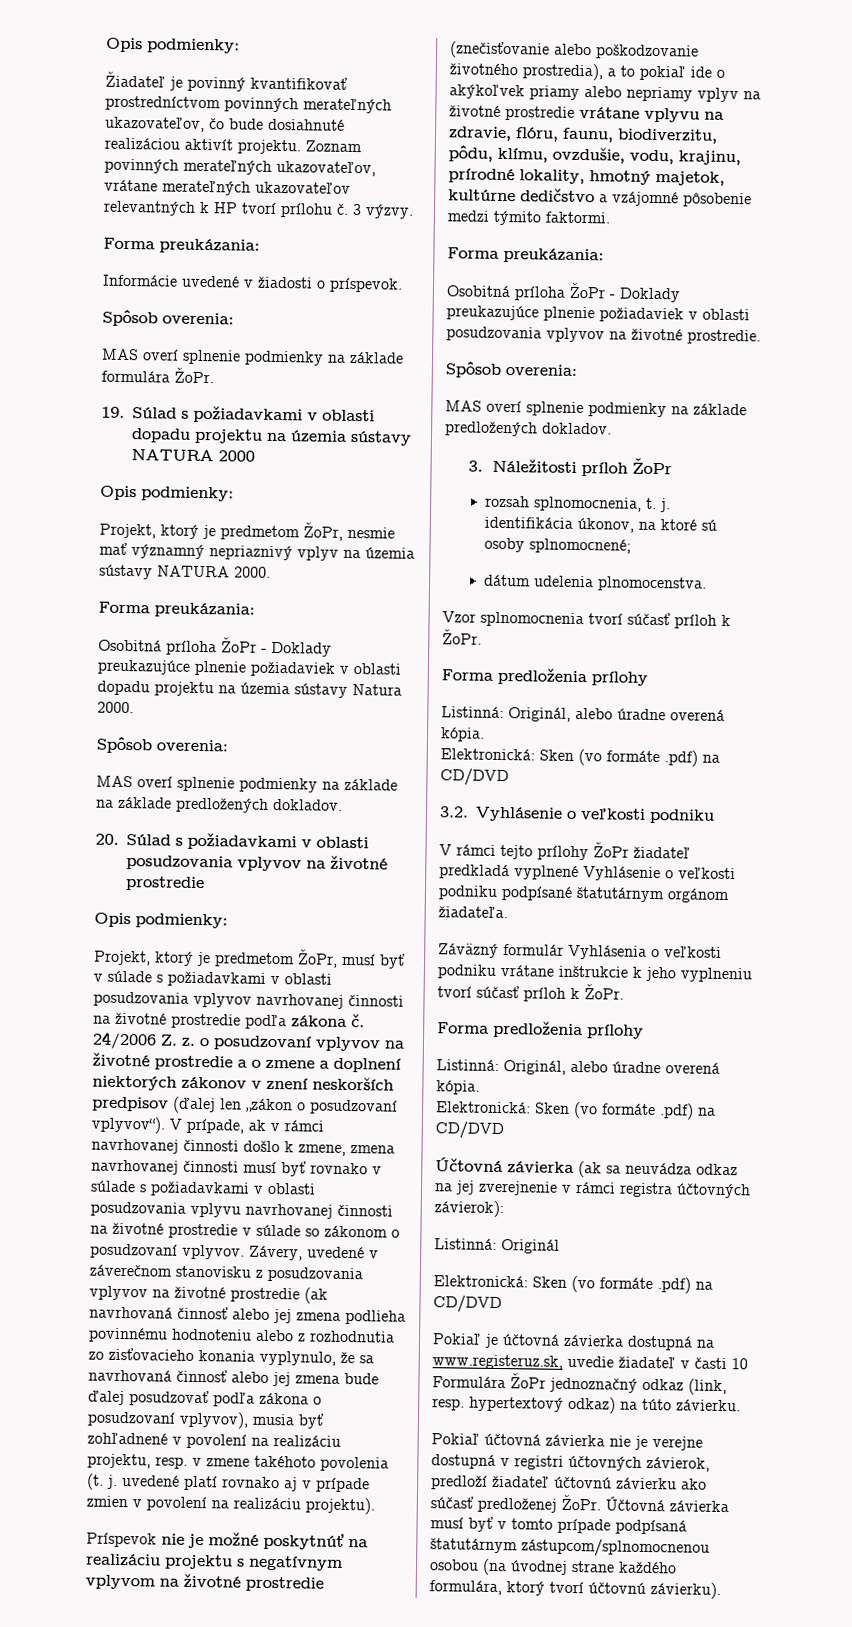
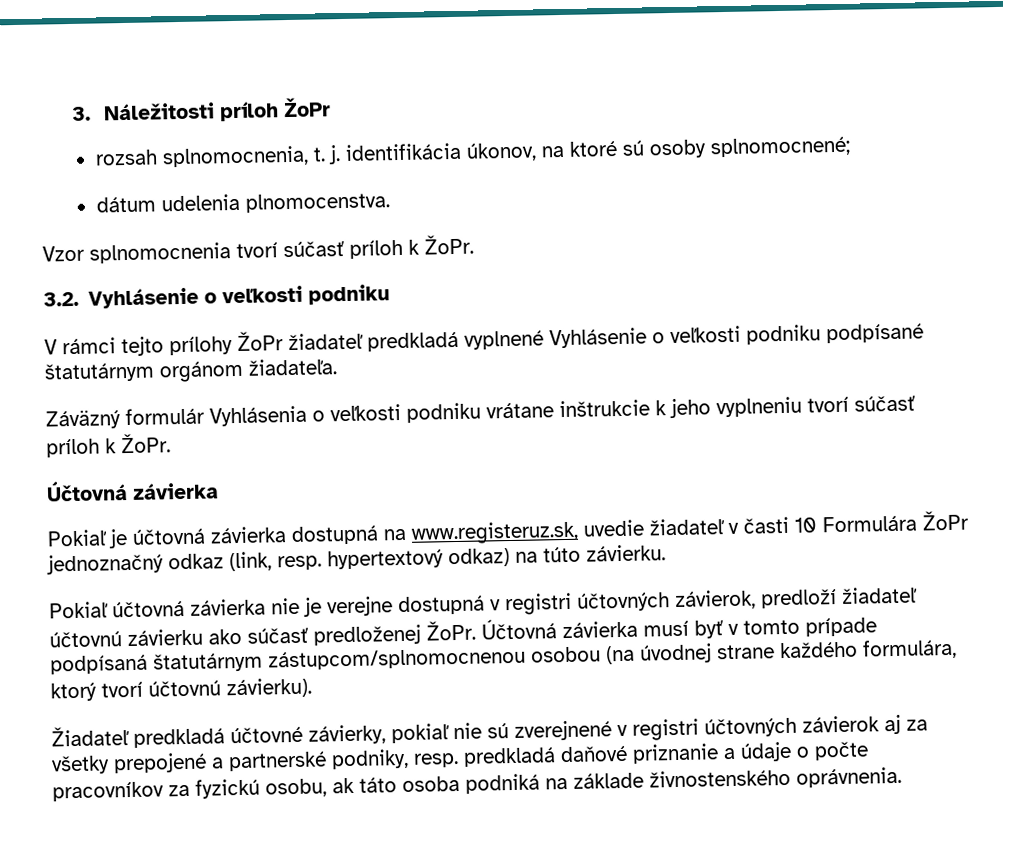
[106,37,240,54] [105,71,348,92] [105,95,392,114] [105,116,345,132] [104,137,362,155] [104,158,376,177] [104,179,351,196] [103,200,414,219] [103,237,260,254] [102,274,403,293] [102,309,234,327] [101,348,404,366] [101,367,214,384] [101,405,375,424] [131,428,412,446] [131,449,255,462] [100,485,234,502] [99,522,395,541] [99,542,415,561] [99,564,271,580] [98,601,255,618] [98,637,332,657] [97,659,401,677] [97,680,402,698] [97,701,134,714] [96,736,228,754] [96,775,398,793] [96,796,343,813] [95,832,369,851] [126,855,388,872] [125,876,205,892] [94,912,228,929] [93,949,406,969] [93,970,332,987] [93,991,404,1009] [93,1012,365,1030] [92,1031,404,1052] [92,1052,401,1073] [92,1075,394,1091] [92,1096,398,1115] [91,1116,324,1134] [91,1138,395,1156] [91,1159,382,1177] [90,1180,316,1197] [90,1201,393,1219] [90,1222,400,1239] [90,1243,379,1261] [89,1264,363,1283] [89,1285,328,1304] [89,1306,406,1325] [88,1327,395,1343] [88,1347,374,1366] [88,1369,379,1387] [88,1390,322,1407] [87,1411,325,1429] [87,1432,341,1449] [87,1453,389,1472] [87,1473,370,1493] [86,1495,375,1515] [86,1532,368,1550] [85,1553,343,1571] [85,1573,324,1592] [450,41,699,60] [449,63,725,81] [449,84,761,103] [449,105,724,123] [448,126,718,144] [448,145,741,166] [448,168,725,186] [448,188,752,208] [447,210,610,226] [447,247,604,264] [446,282,680,303] [446,305,750,323] [446,326,761,345] [445,361,577,378] [445,400,747,418] [445,421,612,437] Opis podmienky: // Žiadateľ je povinný kvantifikovať prostredníctvom povinných merateľných ukazovateľov, čo bude dosiahnuté realizáciou aktivít projektu. Zoznam povinných merateľných ukazovateľov, vrátane merateľných ukazovateľov relevantných k HP tvorí prílohu č. 3 výzvy. // Forma preukázania: // Informácie uvedené v žiadosti o príspevok. // Spôsob overenia: // MAS overí splnenie podmienky na základe formulára ŽoPr. // 19. Súlad s požiadavkami v oblasti dopadu projektu na územia sústavy NATURA 2000 // Opis podmienky: // Projekt, ktorý je predmetom ŽoPr, nesmie mať významný nepriaznivý vplyv na územia sústavy NATURA 2000. // Forma preukázania: // Osobitná príloha ŽoPr - Doklady preukazujúce plnenie požiadaviek v oblasti dopadu projektu na územia sústavy Natura 2000. // Spôsob overenia: // MAS overí splnenie podmienky na základe na základe predložených dokladov. // 20. Súlad s požiadavkami v oblasti posudzovania vplyvov na životné prostredie // Opis podmienky: // Projekt, ktorý je predmetom ŽoPr, musí byť v súlade s požiadavkami v oblasti posudzovania vplyvov navrhovanej činnosti na životné prostredie podľa zákona č. 24/2006 Z. z. o posudzovaní vplyvov na životné prostredie a o zmene a doplnení niektorých zákonov v znení neskorších predpisov (ďalej len „zákon o posudzovaní vplyvov“). V prípade, ak v rámci navrhovanej činnosti došlo k zmene, zmena navrhovanej činnosti musí byť rovnako v súlade s požiadavkami v oblasti posudzovania vplyvu navrhovanej činnosti na životné prostredie v súlade so zákonom o posudzovaní vplyvov. Závery, uvedené v záverečnom stanovisku z posudzovania vplyvov na životné prostredie (ak navrhovaná činnosť alebo jej zmena podlieha povinnému hodnoteniu alebo z rozhodnutia zo zisťovacieho konania vyplynulo, že sa navrhovaná činnosť alebo jej zmena bude ďalej posudzovať podľa zákona o posudzovaní vplyvov), musia byť zohľadnené v povolení na realizáciu projektu, resp. v zmene takéhoto povolenia (t. j. uvedené platí rovnako aj v prípade zmien v povolení na realizáciu projektu). // Príspevok nie je možné poskytnúť na realizáciu projektu s negatívnym vplyvom na životné prostredie (znečisťovanie alebo poškodzovanie životného prostredia), a to pokiaľ ide o akýkoľvek priamy alebo nepriamy vplyv na životné prostredie vrátane vplyvu na zdravie, flóru, faunu, biodiverzitu, pôdu, klímu, ovzdušie, vodu, krajinu, prírodné lokality, hmotný majetok, kultúrne dedičstvo a vzájomné pôsobenie medzi týmito faktormi. // Forma preukázania: // Osobitná príloha ŽoPr - Doklady preukazujúce plnenie požiadaviek v oblasti posudzovania vplyvov na životné prostredie. // Spôsob overenia: // MAS overí splnenie podmienky na základe predložených dokladov. // -> (71, 113) none
[441,667,648,686] [441,706,725,722] [440,727,485,742] [440,748,720,767] [440,768,509,787] // Forma predloženia prílohy // Listinná: Originál, alebo úradne overená kópia. // Elektronická: Sken (vo formáte .pdf) na CD/DVD -> (474, 244) none
[437,1020,644,1039] [436,1059,720,1075] [436,1080,480,1095] [436,1101,716,1120] [435,1121,504,1140] [435,1156,738,1178] [434,1180,751,1199] [434,1200,504,1218] [434,1238,560,1254] [433,1275,713,1294] [433,1295,502,1314] Forma predloženia prílohy // Listinná: Originál, alebo úradne overená kópia. // Elektronická: Sken (vo formáte .pdf) na CD/DVD // Účtovná závierka (ak sa neuvádza odkaz na jej zverejnenie v rámci registra účtovných závierok): // Listinná: Originál // Elektronická: Sken (vo formáte .pdf) na CD/DVD -> [46,480,219,502] Účtovná závierka
(721, 1590) none -> [51,714,928,748] [51,741,869,775] [52,766,902,802] // Žiadateľ predkladá účtovné závierky, pokiaľ nie sú zverejnené v registri účtovných závierok aj za všetky prepojené a partnerské podniky, resp. predkladá daňové priznanie a údaje o počte pracovníkov za fyzickú osobu, ak táto osoba podniká na základe živnostenského oprávnenia.

